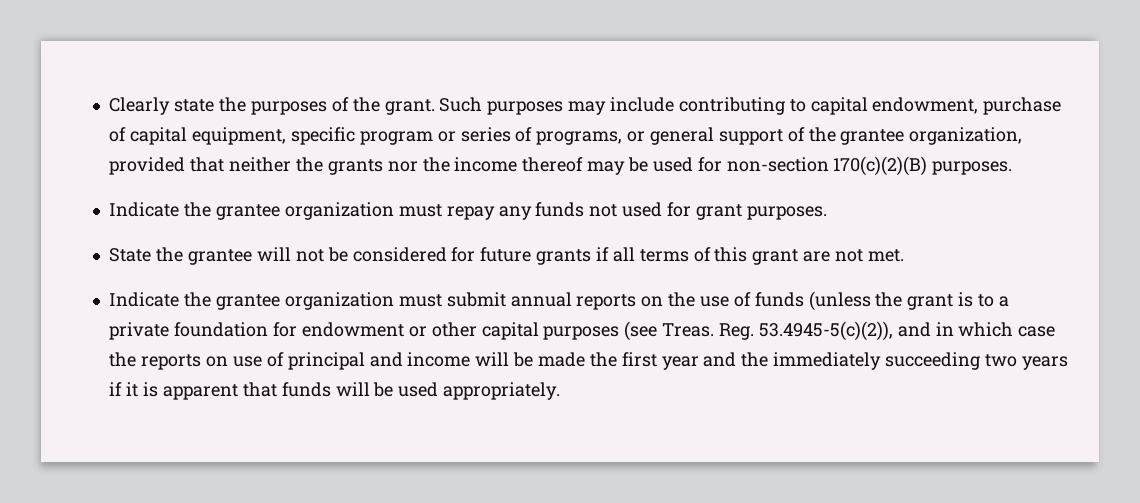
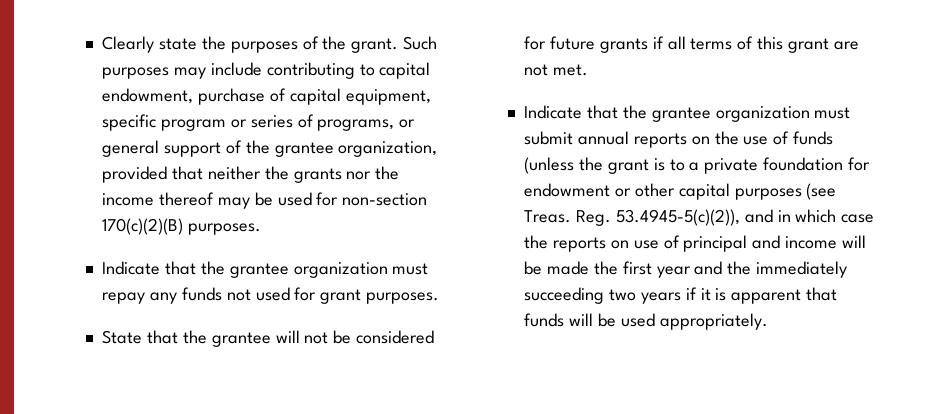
(180, 209) none -> [164,261,196,275] that
(152, 255) none -> [146,330,178,344] that
(180, 299) none -> [586,105,618,119] that

